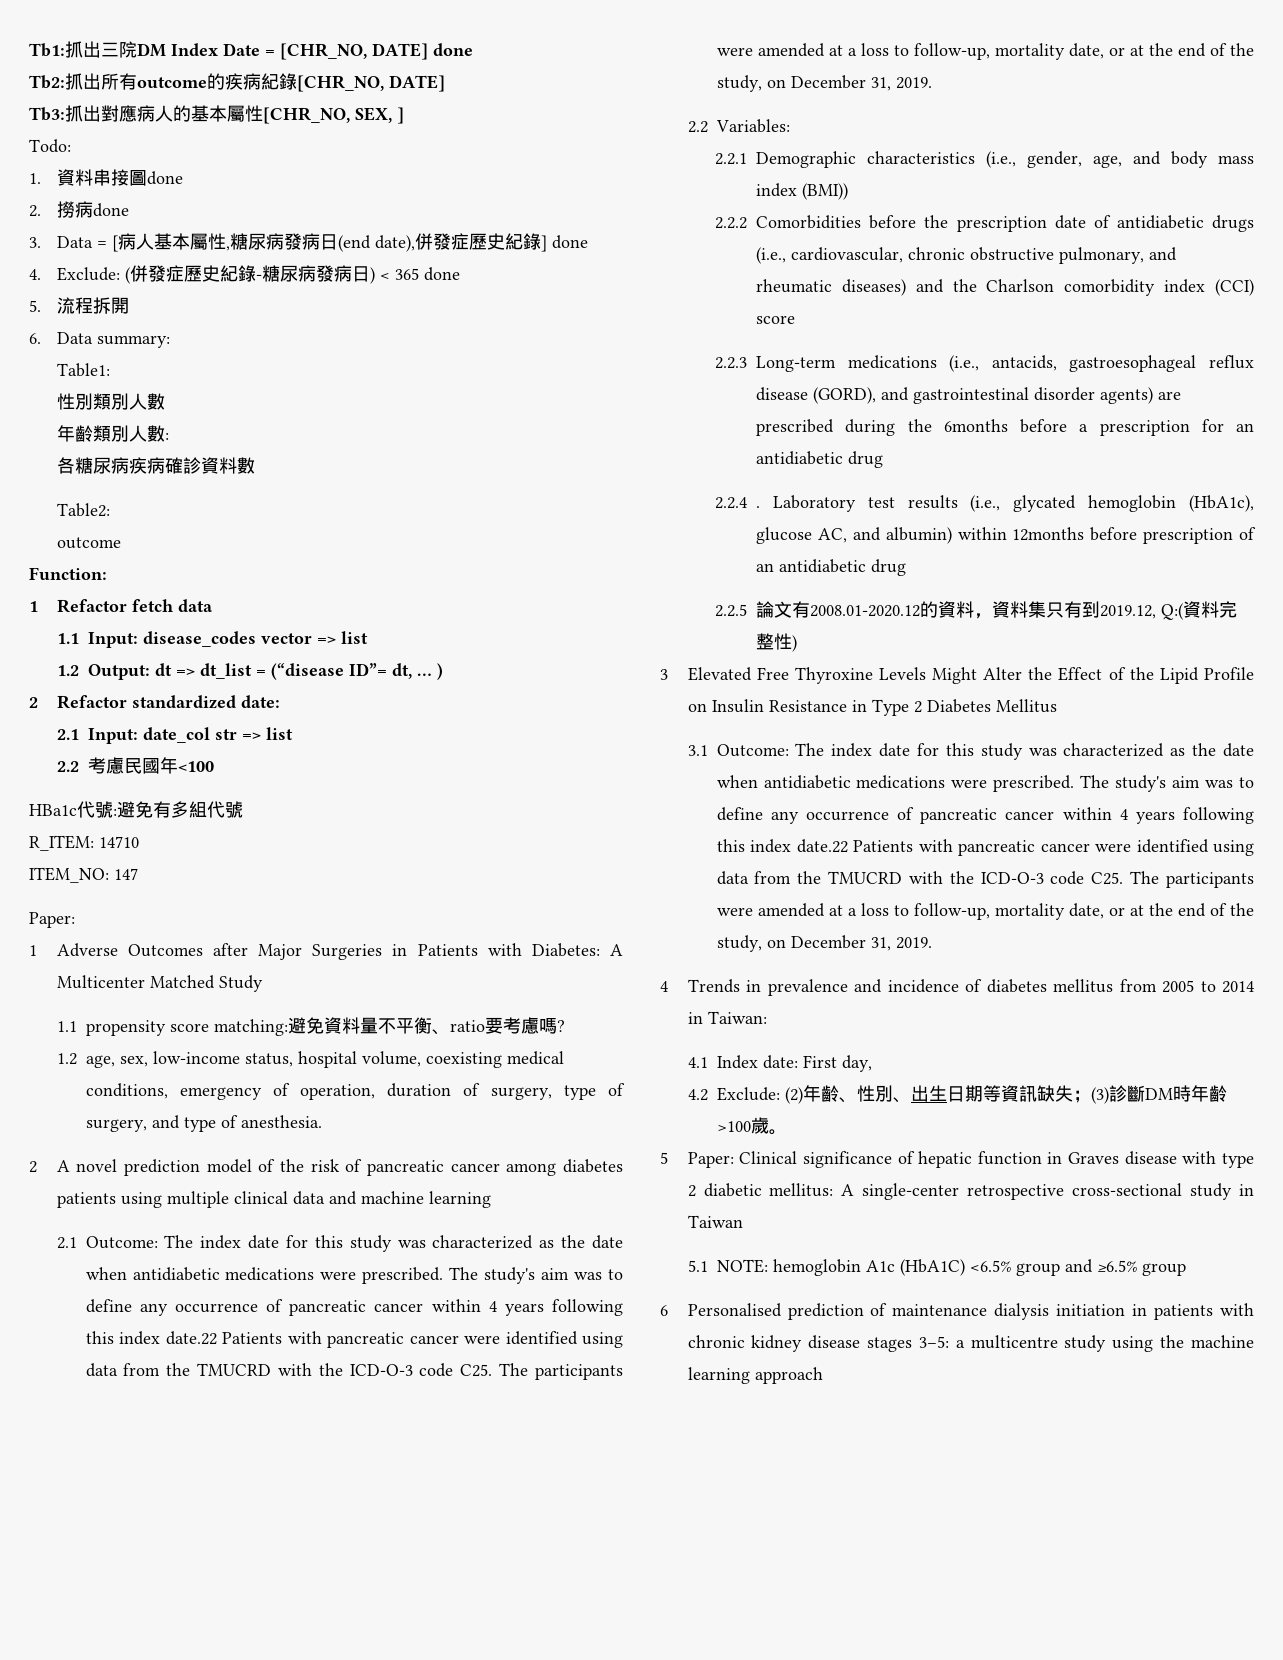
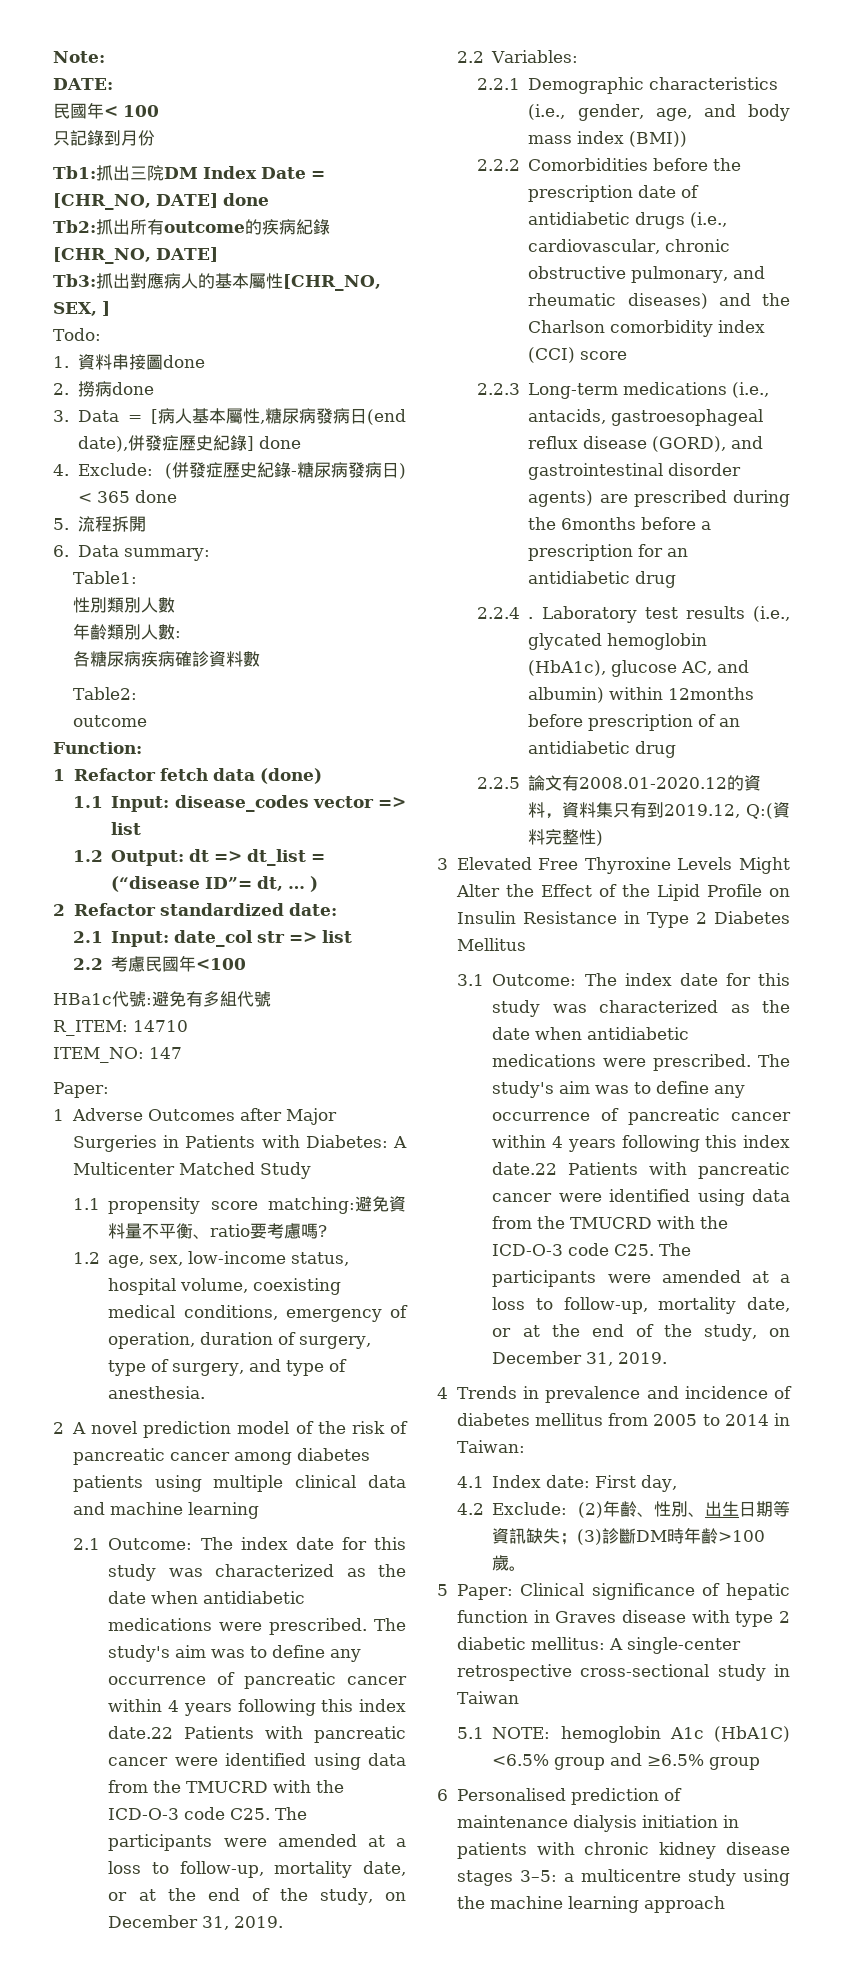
(29, 50) none -> [53,51,105,63] [53,78,113,90] [53,102,159,119] [53,130,155,146] Note: // DATE: // 民國年< 100 // 只記錄到月份 //
(213, 605) none -> [259,768,322,784] (done)

